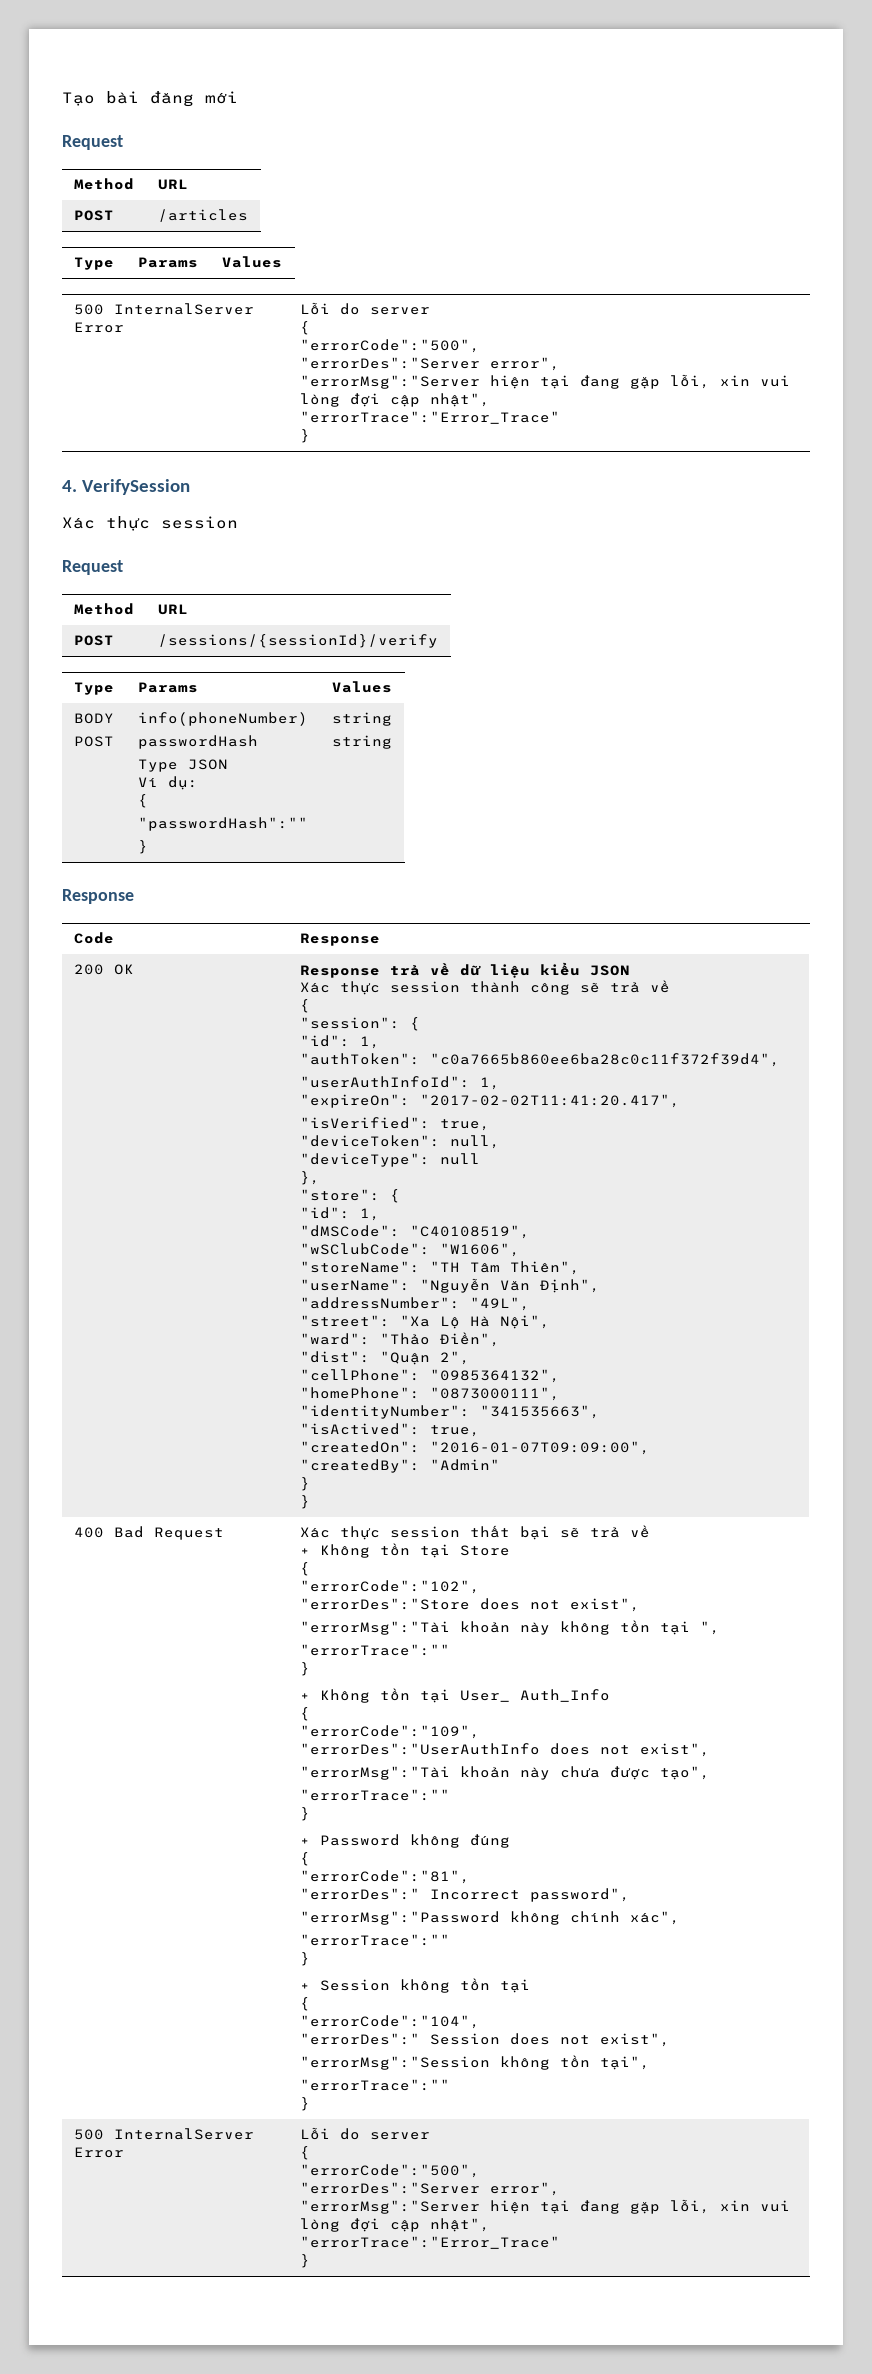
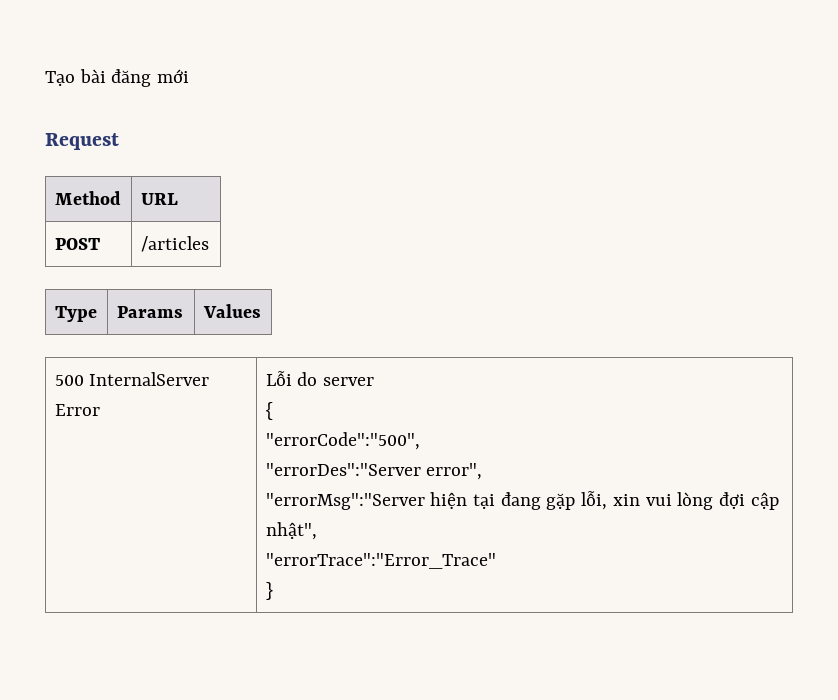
[62,479,191,495] [62,516,238,531] [62,560,123,575] [73,603,134,615] [157,604,188,615] [73,635,114,646] [157,634,438,648] [73,682,114,695] [137,682,198,693] [331,681,392,693] [73,713,114,724] [73,736,114,747] [137,712,308,726] [137,735,258,749] [137,759,228,772] [137,776,198,790] [137,794,148,808] [137,817,308,831] [137,840,148,854] [331,712,392,726] [331,735,392,749] [62,889,134,904] [73,932,114,944] [299,933,380,946] [73,964,134,975] [299,962,630,978] [299,980,670,995] [299,999,310,1013] [299,1017,420,1031] [299,1035,380,1049] [299,1053,780,1067] [299,1076,500,1090] [299,1094,680,1108] [299,1117,490,1131] [299,1135,500,1149] [299,1153,480,1167] [299,1171,320,1185] [299,1189,400,1203] [299,1207,380,1221] [299,1225,530,1239] [299,1243,520,1257] [299,1261,580,1275] [299,1278,600,1293] [299,1297,530,1311] [299,1315,550,1329] [299,1332,500,1347] [299,1351,470,1365] [299,1369,560,1383] [299,1387,560,1401] [299,1405,600,1419] [299,1423,480,1437] [299,1441,650,1455] [299,1459,500,1473] [299,1477,310,1491] [299,1495,310,1509] [73,1526,224,1540] [299,1525,650,1540] [299,1543,510,1558] [299,1562,310,1576] [299,1580,480,1594] [299,1598,640,1612] [299,1620,720,1635] [299,1644,450,1656] [299,1662,310,1676] [299,1688,610,1703] [299,1707,310,1721] [299,1725,480,1739] [299,1743,710,1757] [299,1766,710,1780] [299,1789,450,1801] [299,1807,310,1821] [299,1834,510,1848] [299,1852,310,1866] [299,1870,470,1884] [299,1888,630,1902] [299,1911,680,1925] [299,1934,450,1946] [299,1952,310,1966] [299,1978,530,1993] [299,1997,310,2011] [299,2015,480,2029] [299,2033,670,2047] [299,2055,650,2070] [299,2079,450,2091] [299,2097,310,2111] [73,2128,254,2140] [73,2147,124,2158] [299,2127,430,2140] [299,2146,310,2160] [299,2164,480,2178] [299,2182,560,2196] [299,2199,790,2214] [299,2218,490,2232] [299,2236,560,2249] [299,2254,310,2268] // 4. VerifySession // Xác thực session // Request // Method | URL // POST | /sessions/{sessionId}/verify // Type | Params | Values // BODY // POST | info(phoneNumber) // passwordHash // Type JSON // Ví dụ: // { // "passwordHash":"" // } | string // string // Response // Code | Response // 200 OK | Response trả về dữ liệu kiểu JSON // Xác thực session thành công sẽ trả về // { // "session": { // "id": 1, // "authToken": "c0a7665b860ee6ba28c0c11f372f39d4", // "userAuthInfoId": 1, // "expireOn": "2017-02-02T11:41:20.417", // "isVerified": true, // "deviceToken": null, // "deviceType": null // }, // "store": { // "id": 1, // "dMSCode": "C40108519", // "wSClubCode": "W1606", // "storeName": "TH Tâm Thiên", // "userName": "Nguyễn Văn Định", // "addressNumber": "49L", // "street": "Xa Lộ Hà Nội", // "ward": "Thảo Điền", // "dist": "Quận 2", // "cellPhone": "0985364132", // "homePhone": "0873000111", // "identityNumber": "341535663", // "isActived": true, // "createdOn": "2016-01-07T09:09:00", // "createdBy": "Admin" // } // } // 400 Bad Request | Xác thực session thất bại sẽ trả về // + Không tồn tại Store // { // "errorCode":"102", // "errorDes":"Store does not exist", // "errorMsg":"Tài khoản này không tồn tại ", // "errorTrace":"" // } // + Không tồn tại User_ Auth_Info // { // "errorCode":"109", // "errorDes":"UserAuthInfo does not exist", // "errorMsg":"Tài khoản này chưa được tạo", // "errorTrace":"" // } // + Password không đúng // { // "errorCode":"81", // "errorDes":" Incorrect password", // "errorMsg":"Password không chính xác", // "errorTrace":"" // } // + Session không tồn tại // { // "errorCode":"104", // "errorDes":" Session does not exist", // "errorMsg":"Session không tồn tại", // "errorTrace":"" // } // 500 InternalServer Error | Lỗi do server // { // "errorCode":"500", // "errorDes":"Server error", // "errorMsg":"Server hiện tại đang gặp lỗi, xin vui lòng đợi cập nhật", // "errorTrace":"Error_Trace" // } -> (273, 591) none

